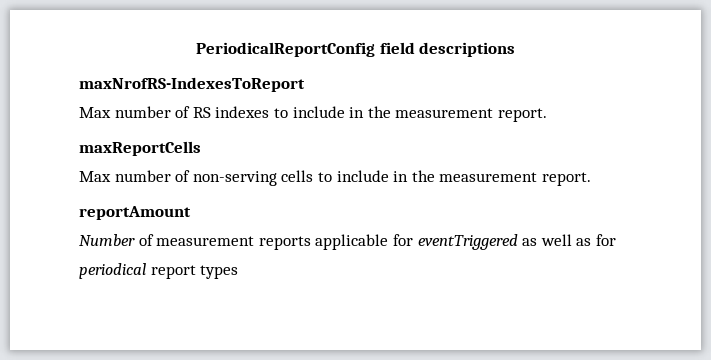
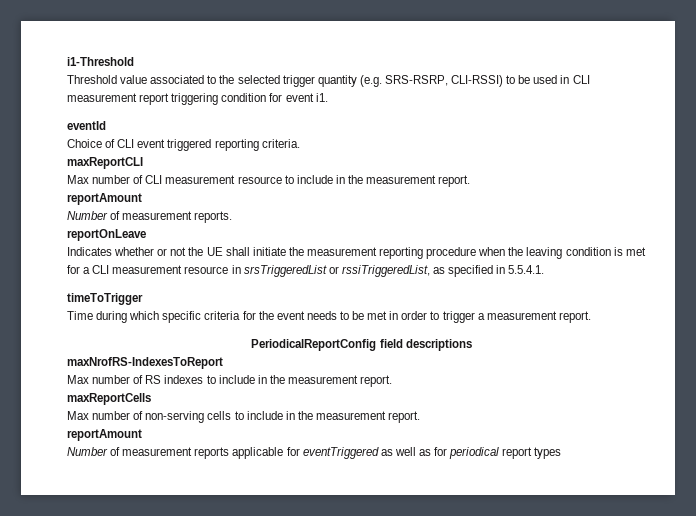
(195, 49) none -> [67,57,134,66] [67,75,590,87] [67,93,328,105] [67,121,106,130] [67,139,300,151] [67,157,143,169] [67,175,471,187] [67,193,142,205] [67,211,233,223] [67,229,146,241] [67,247,646,259] [67,265,545,277] [67,293,143,305] [67,311,591,323] i1-Threshold // Threshold value associated to the selected trigger quantity (e.g. SRS-RSRP, CLI-RSSI) to be used in CLI measurement report triggering condition for event i1. // eventId // Choice of CLI event triggered reporting criteria. // maxReportCLI // Max number of CLI measurement resource to include in the measurement report. // reportAmount // Number of measurement reports. // reportOnLeave // Indicates whether or not the UE shall initiate the measurement reporting procedure when the leaving condition is met for a CLI measurement resource in srsTriggeredList or rssiTriggeredList, as specified in 5.5.4.1. // timeToTrigger // Time during which specific criteria for the event needs to be met in order to trigger a measurement report. //

